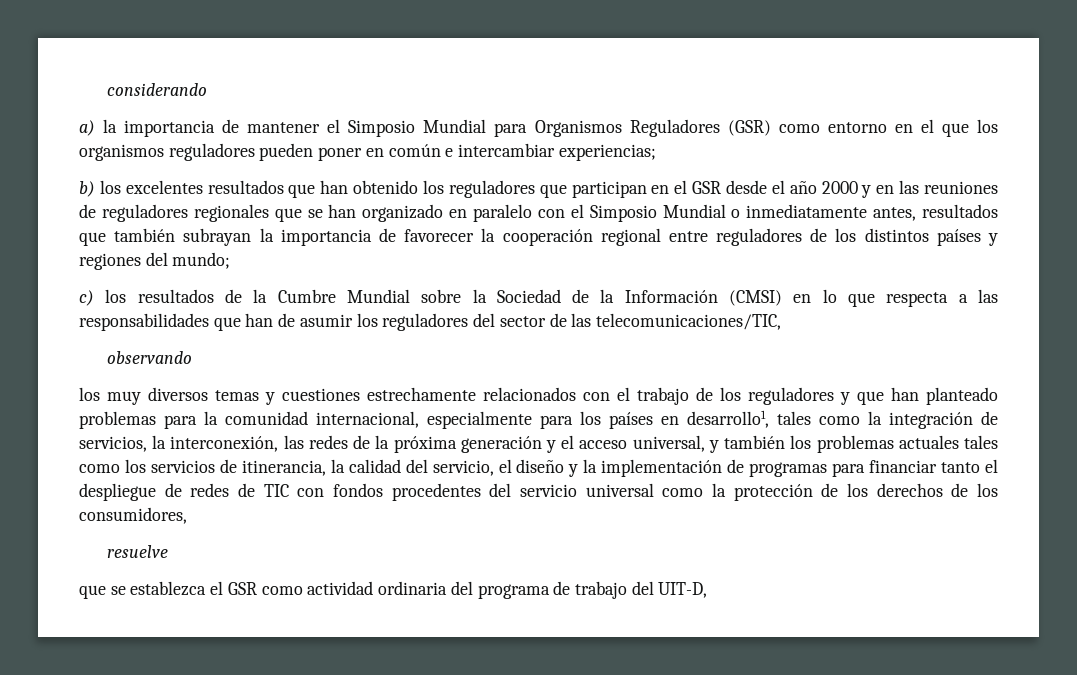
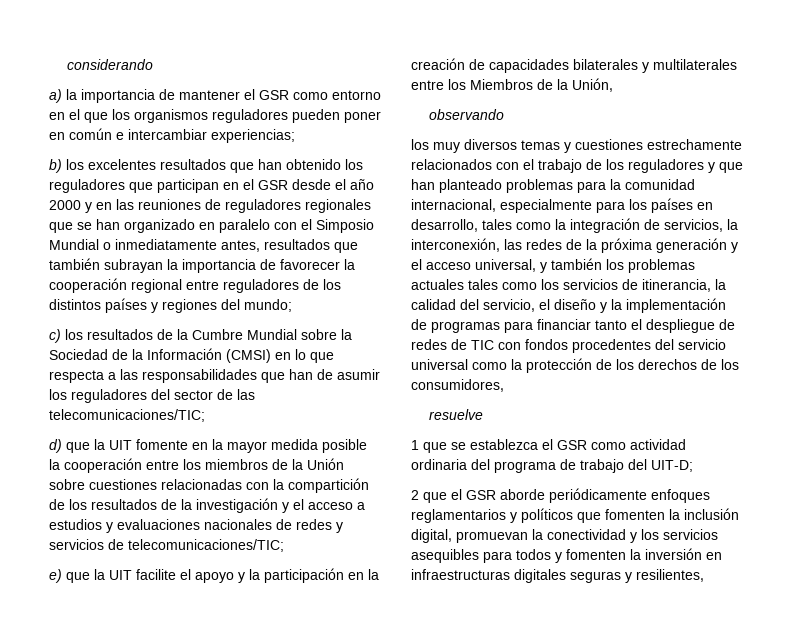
[348,119,771,137] Simposio Mundial para Organismos Reguladores (GSR) -> [259,90,289,100] GSR
[595,313,781,330] telecomunicaciones/TIC, -> [49,409,205,422] [49,439,367,453] [49,458,344,473] [49,478,369,493] [49,498,365,513] [49,519,343,533] [49,539,284,552] [49,568,379,583] [411,58,737,73] [411,78,613,92] telecomunicaciones/TIC; // d) que la UIT fomente en la mayor medida posible la cooperación entre los miembros de la Unión sobre cuestiones relacionadas con la compartición de los resultados de la investigación y el acceso a estudios y evaluaciones nacionales de redes y servicios de telecomunicaciones/TIC; // e) que la UIT facilite el apoyo y la participación en la creación de capacidades bilaterales y multilaterales entre los Miembros de la Unión,
[687,410,769,428] desarrollo1, -> [411,219,478,232] desarrollo,
(169, 551) none -> [411,440,419,450] 1
[658,582,708,598] UIT-D, -> [651,460,693,472] [411,488,710,503] [411,508,739,523] [411,529,718,543] [411,548,722,563] [411,569,704,583] UIT-D; // 2 que el GSR aborde periódicamente enfoques reglamentarios y políticos que fomenten la inclusión digital, promuevan la conectividad y los servicios asequibles para todos y fomenten la inversión en infraestructuras digitales seguras y resilientes,

